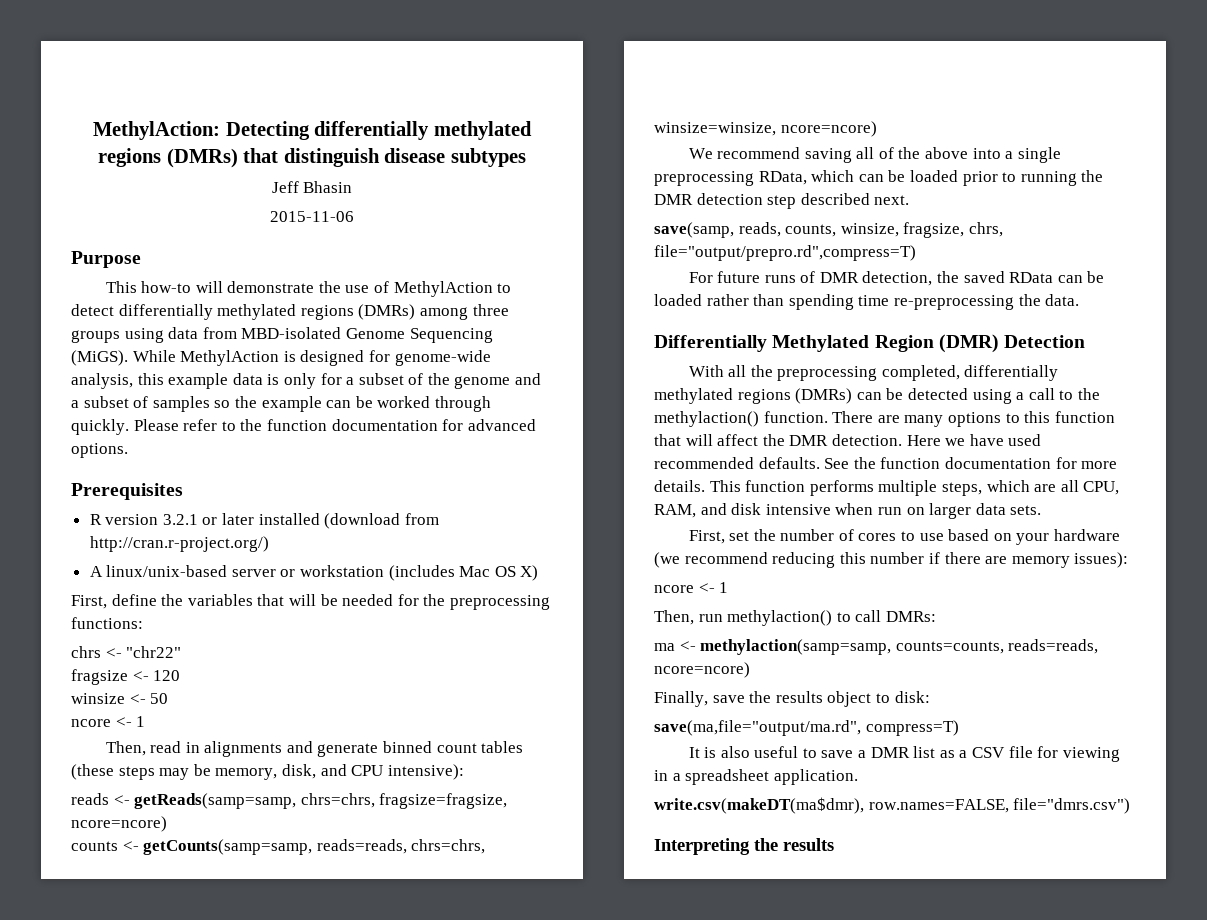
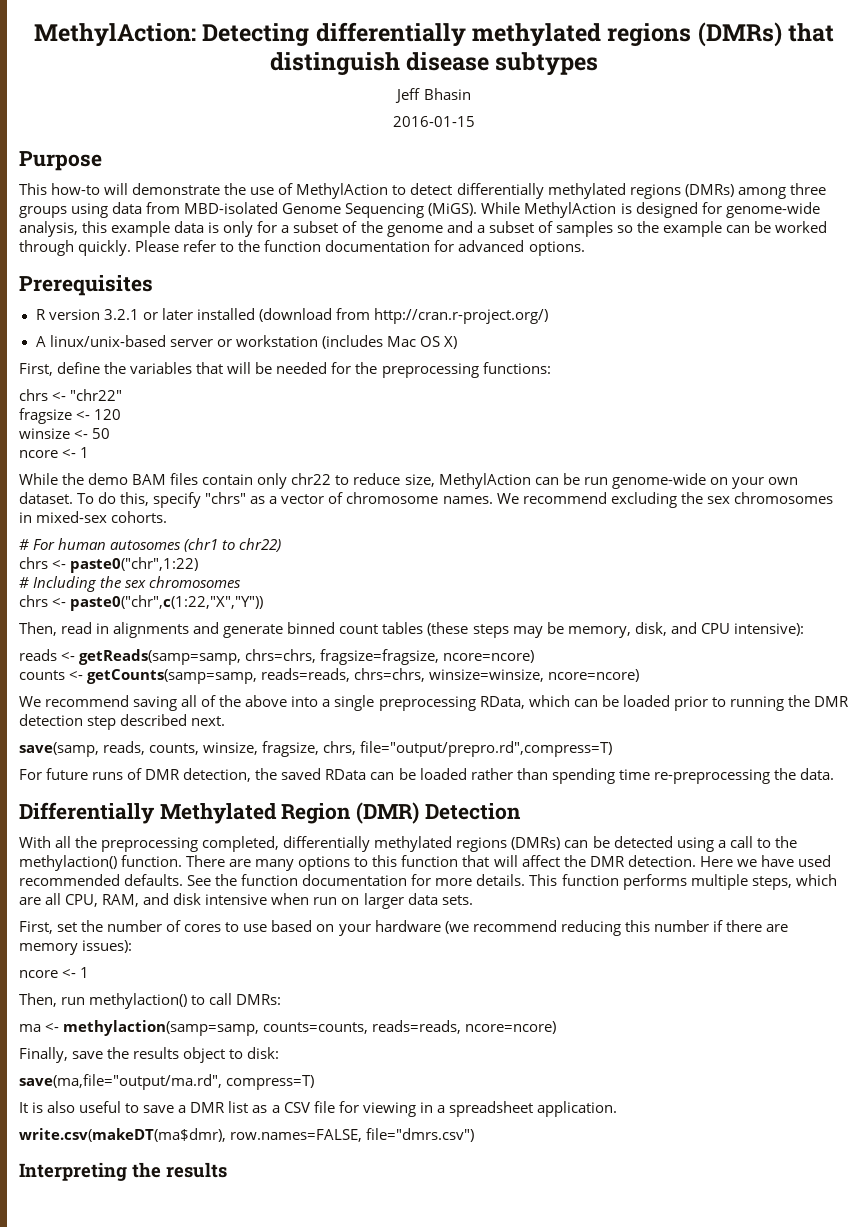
[270,211,354,222] 2015-11-06 -> [393,116,475,127] 2016-01-15
(146, 721) none -> [19,473,798,489] [19,492,833,508] [19,511,168,523] [19,538,282,552] [19,557,199,573] [19,576,242,592] [19,595,264,611] // While the demo BAM files contain only chr22 to reduce size, MethylAction can be run genome-wide on your own dataset. To do this, specify "chrs" as a vector of chromosome names. We recommend excluding the sex chromosomes in mixed-sex cohorts. // # For human autosomes (chr1 to chr22) // chrs <- paste0("chr",1:22) // # Including the sex chromosomes // chrs <- paste0("chr",c(1:22,"X","Y"))

